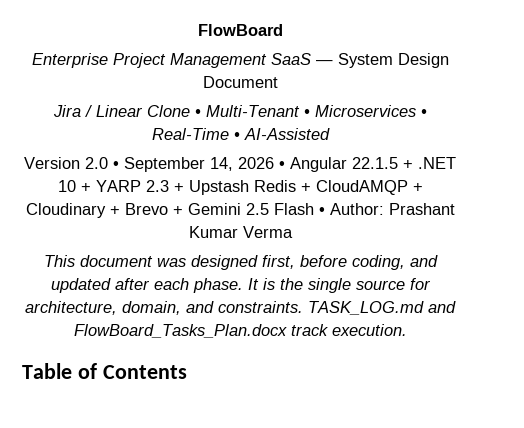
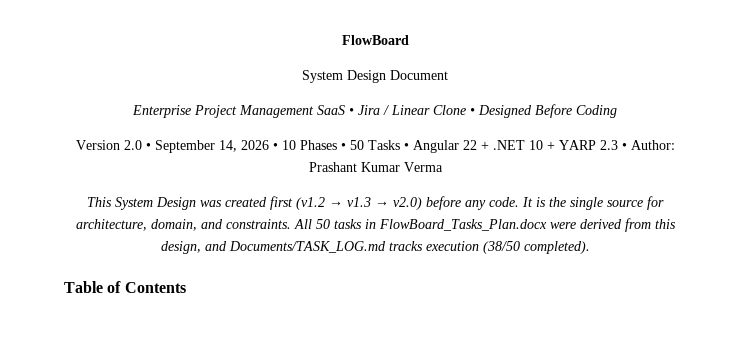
(283, 30) none -> [302,70,448,83] // System Design Document
[315,53,449,68] [202,76,278,88] — System Design Document // -> [349,108,354,115] •
[205,105,427,117] [151,128,330,140] Multi-Tenant • Microservices • Real-Time • AI-Assisted -> [478,104,617,118] Designed Before Coding
[290,157,398,172] Angular 22.1.5 -> [281,140,477,153] 10 Phases • 50 Tasks • Angular 22
[173,180,423,195] [25,203,314,218] + Upstash Redis + CloudAMQP + Cloudinary + Brevo + Gemini 2.5 Flash -> (618, 145) none
[79,255,438,270] [50,278,243,293] document was designed first, before coding, and updated after each phase. -> [115,196,519,210] System Design was created first (v1.2 → v1.3 → v2.0) before any code.
[308,301,456,315] [73,324,407,338] TASK_LOG.md and FlowBoard_Tasks_Plan.docx track execution. -> [293,218,676,232] [160,241,590,254] All 50 tasks in FlowBoard_Tasks_Plan.docx were derived from this design, and Documents/TASK_LOG.md tracks execution (38/50 completed).

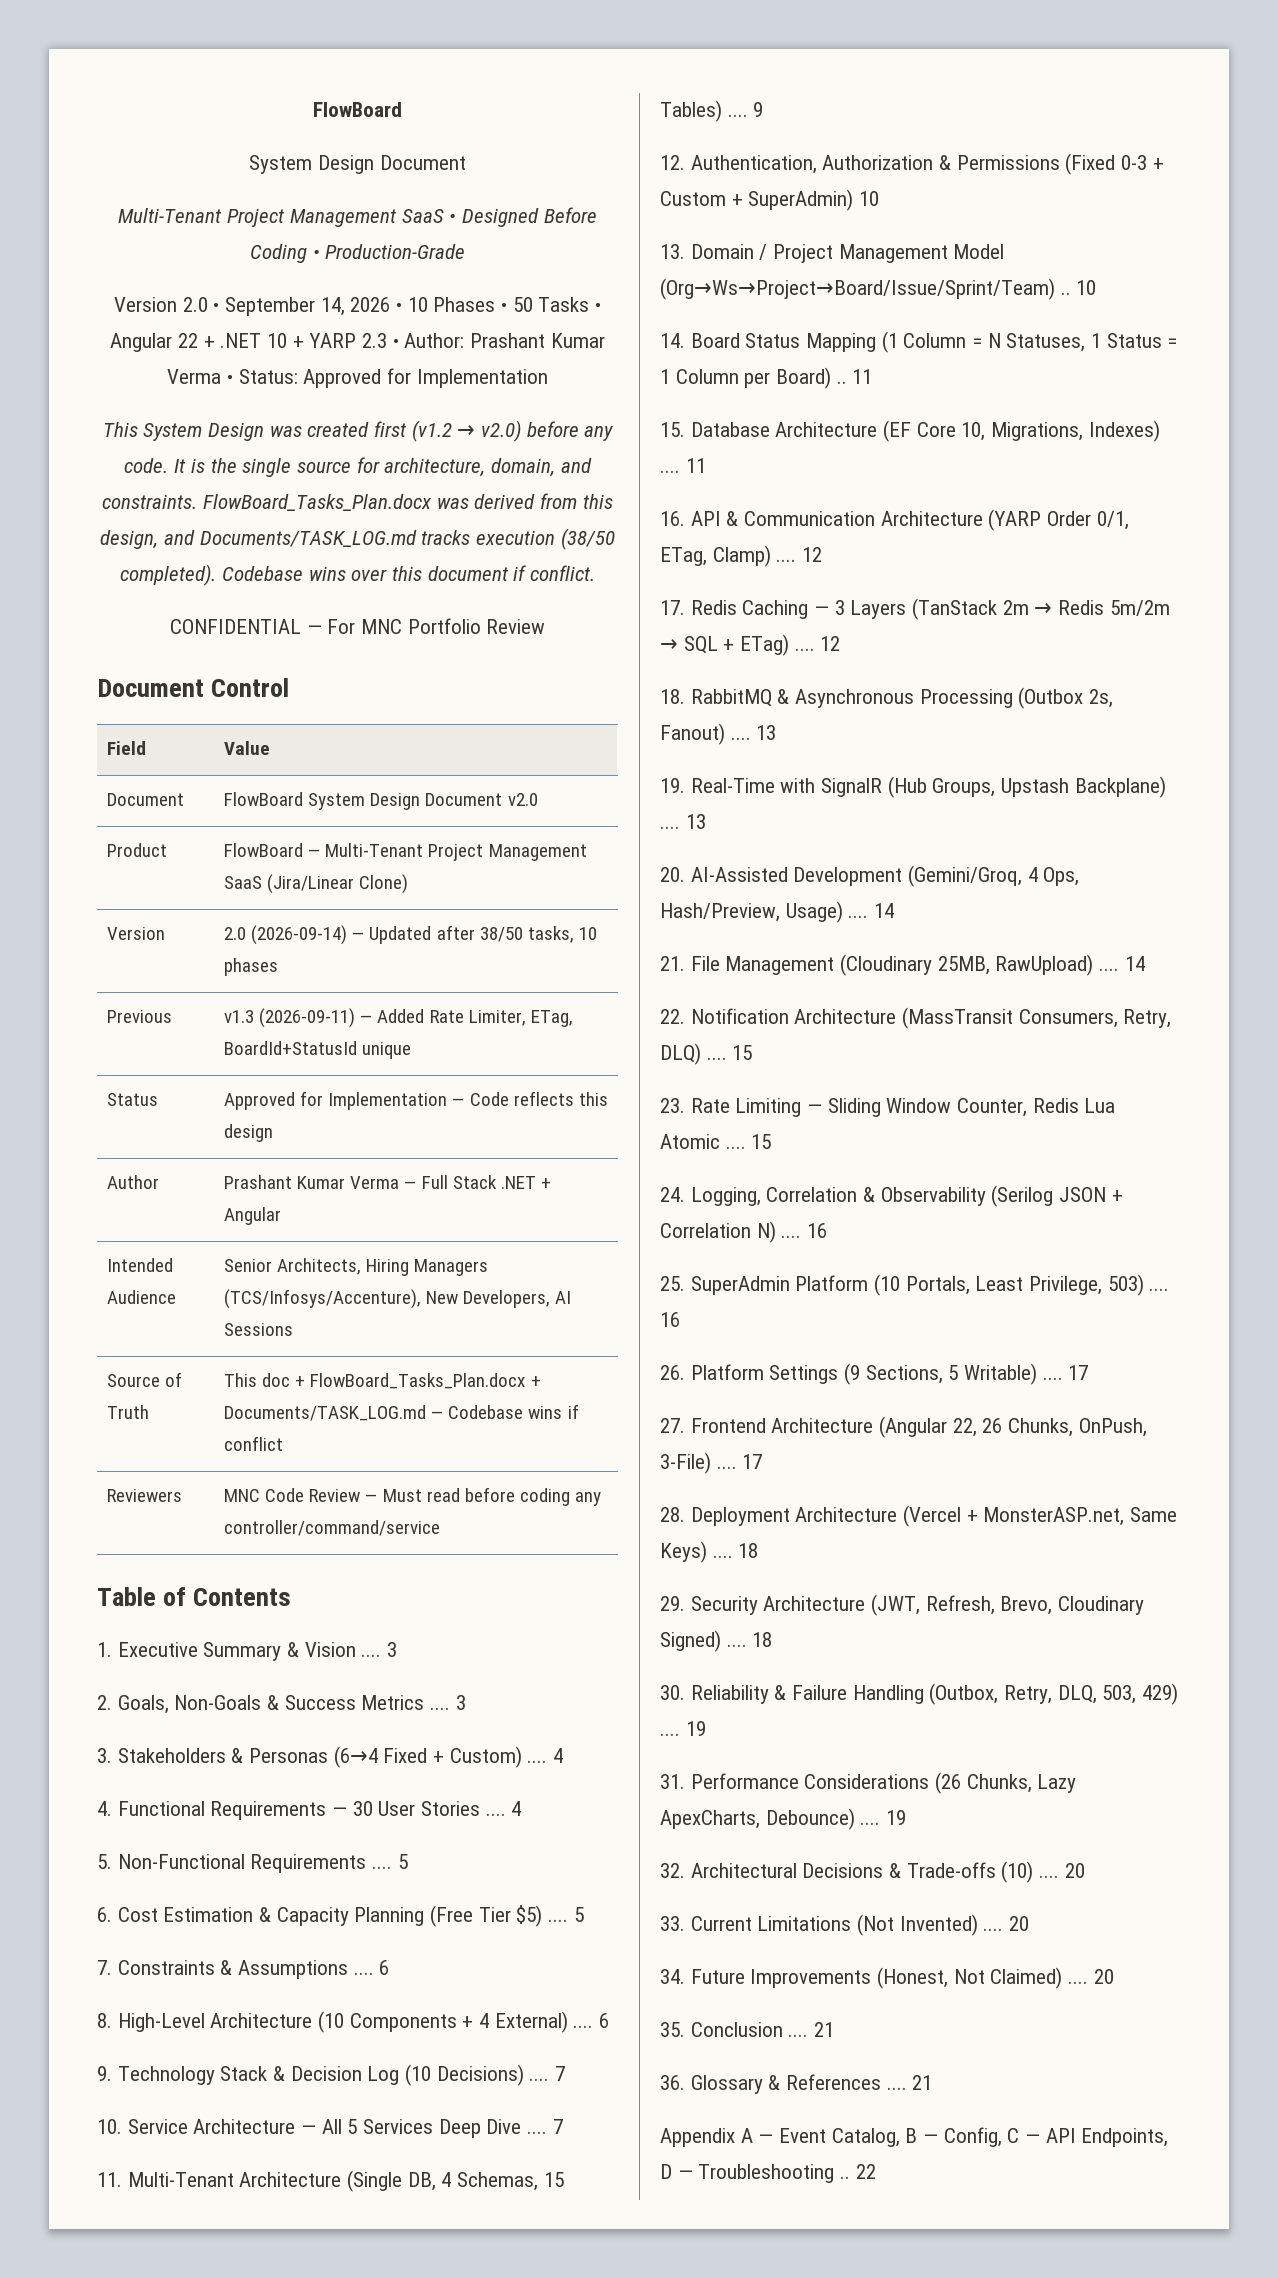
[132,105,191,118] Enterprise -> [118,208,223,223] Multi-Tenant
[358,105,475,115] Jira / Linear Clone • -> (457, 218) none
(617, 111) none -> [312,244,466,259] • Production-Grade
(443, 167) none -> [226,368,548,388] • Status: Approved for Implementation
[347,197,389,207] v1.3 → -> (476, 431) none
[293,219,576,231] All 50 tasks in FlowBoard_Tasks_Plan.docx were -> [202,494,469,511] FlowBoard_Tasks_Plan.docx was
[64,281,186,293] // Table of Contents -> [221,565,595,581] [169,618,546,634] [97,678,290,697] [107,741,147,755] [224,741,271,755] [107,793,185,806] [224,792,538,810] [107,843,168,857] [224,843,587,861] [224,874,409,894] [107,927,166,940] [224,925,597,945] [224,958,279,976] [107,1010,173,1023] [224,1008,573,1028] [224,1041,412,1059] [107,1093,159,1106] [224,1091,608,1110] [224,1124,274,1142] [107,1175,160,1189] [224,1175,551,1189] [224,1207,282,1225] [107,1258,174,1272] [107,1290,177,1304] [224,1258,489,1276] [224,1289,572,1309] [224,1323,294,1336] [107,1372,183,1387] [107,1405,150,1419] [224,1373,541,1389] [224,1404,579,1421] [224,1436,284,1451] [107,1489,183,1502] [224,1487,602,1506] [224,1520,441,1536] [97,1587,292,1606] [97,1642,398,1661] [97,1695,466,1714] [97,1746,564,1768] [97,1801,522,1820] [97,1854,408,1873] [97,1905,584,1927] [97,1960,390,1979] [97,2011,610,2033] [97,2064,566,2086] [97,2119,563,2138] [97,2170,564,2192] [660,100,764,122] [660,153,1164,175] [660,189,880,211] [660,244,1005,263] [660,278,1097,300] [660,331,1178,353] [660,367,873,389] [660,420,1160,442] [660,458,706,473] [660,509,1129,531] [660,545,823,567] [660,598,1170,620] [660,634,841,656] [660,687,1114,709] [660,723,777,745] [660,776,1166,798] [660,814,706,829] [660,865,1080,887] [660,901,895,923] [660,954,1145,976] [660,1007,1172,1029] [660,1043,753,1065] [660,1098,1116,1117] [660,1134,772,1149] [660,1185,1123,1207] [660,1221,828,1243] [660,1274,1170,1296] [660,1312,680,1327] [660,1363,1089,1385] [660,1416,1147,1438] [660,1452,763,1474] [660,1505,1178,1527] [660,1541,759,1563] [660,1594,1145,1616] [660,1630,773,1652] [660,1683,1179,1705] [660,1721,706,1736] [660,1772,1077,1794] [660,1808,907,1830] [660,1861,1085,1883] [660,1914,1030,1936] [660,1967,1114,1989] [660,2022,835,2037] [660,2074,933,2094] [660,2127,1169,2147] [660,2164,876,2183] Codebase wins over this document if conflict. // CONFIDENTIAL — For MNC Portfolio Review // Document Control // Field | Value // Document | FlowBoard System Design Document v2.0 // Product | FlowBoard — Multi-Tenant Project Management SaaS (Jira/Linear Clone) // Version | 2.0 (2026-09-14) — Updated after 38/50 tasks, 10 phases // Previous | v1.3 (2026-09-11) — Added Rate Limiter, ETag, BoardId+StatusId unique // Status | Approved for Implementation — Code reflects this design // Author | Prashant Kumar Verma — Full Stack .NET + Angular // Intended Audience | Senior Architects, Hiring Managers (TCS/Infosys/Accenture), New Developers, AI Sessions // Source of Truth | This doc + FlowBoard_Tasks_Plan.docx + Documents/TASK_LOG.md — Codebase wins if conflict // Reviewers | MNC Code Review — Must read before coding any controller/command/service // Table of Contents // 1. Executive Summary & Vision .... 3 // 2. Goals, Non-Goals & Success Metrics .... 3 // 3. Stakeholders & Personas (6→4 Fixed + Custom) .... 4 // 4. Functional Requirements — 30 User Stories .... 4 // 5. Non-Functional Requirements .... 5 // 6. Cost Estimation & Capacity Planning (Free Tier $5) .... 5 // 7. Constraints & Assumptions .... 6 // 8. High-Level Architecture (10 Components + 4 External) .... 6 // 9. Technology Stack & Decision Log (10 Decisions) .... 7 // 10. Service Architecture — All 5 Services Deep Dive .... 7 // 11. Multi-Tenant Architecture (Single DB, 4 Schemas, 15 Tables) .... 9 // 12. Authentication, Authorization & Permissions (Fixed 0-3 + Custom + SuperAdmin) 10 // 13. Domain / Project Management Model (Org→Ws→Project→Board/Issue/Sprint/Team) .. 10 // 14. Board Status Mapping (1 Column = N Statuses, 1 Status = 1 Column per Board) .. 11 // 15. Database Architecture (EF Core 10, Migrations, Indexes) .... 11 // 16. API & Communication Architecture (YARP Order 0/1, ETag, Clamp) .... 12 // 17. Redis Caching — 3 Layers (TanStack 2m → Redis 5m/2m → SQL + ETag) .... 12 // 18. RabbitMQ & Asynchronous Processing (Outbox 2s, Fanout) .... 13 // 19. Real-Time with SignalR (Hub Groups, Upstash Backplane) .... 13 // 20. AI-Assisted Development (Gemini/Groq, 4 Ops, Hash/Preview, Usage) .... 14 // 21. File Management (Cloudinary 25MB, RawUpload) .... 14 // 22. Notification Architecture (MassTransit Consumers, Retry, DLQ) .... 15 // 23. Rate Limiting — Sliding Window Counter, Redis Lua Atomic .... 15 // 24. Logging, Correlation & Observability (Serilog JSON + Correlation N) .... 16 // 25. SuperAdmin Platform (10 Portals, Least Privilege, 503) .... 16 // 26. Platform Settings (9 Sections, 5 Writable) .... 17 // 27. Frontend Architecture (Angular 22, 26 Chunks, OnPush, 3-File) .... 17 // 28. Deployment Architecture (Vercel + MonsterASP.net, Same Keys) .... 18 // 29. Security Architecture (JWT, Refresh, Brevo, Cloudinary Signed) .... 18 // 30. Reliability & Failure Handling (Outbox, Retry, DLQ, 503, 429) .... 19 // 31. Performance Considerations (26 Chunks, Lazy ApexCharts, Debounce) .... 19 // 32. Architectural Decisions & Trade-offs (10) .... 20 // 33. Current Limitations (Not Invented) .... 20 // 34. Future Improvements (Honest, Not Claimed) .... 20 // 35. Conclusion .... 21 // 36. Glossary & References .... 21 // Appendix A — Event Catalog, B — Config, C — API Endpoints, D — Troubleshooting .. 22

